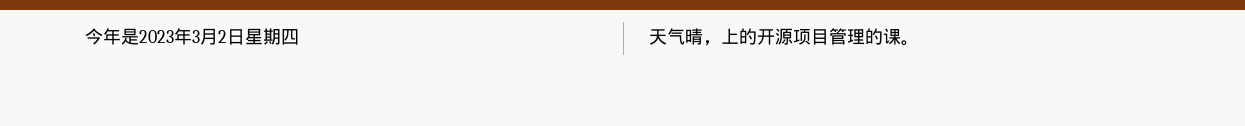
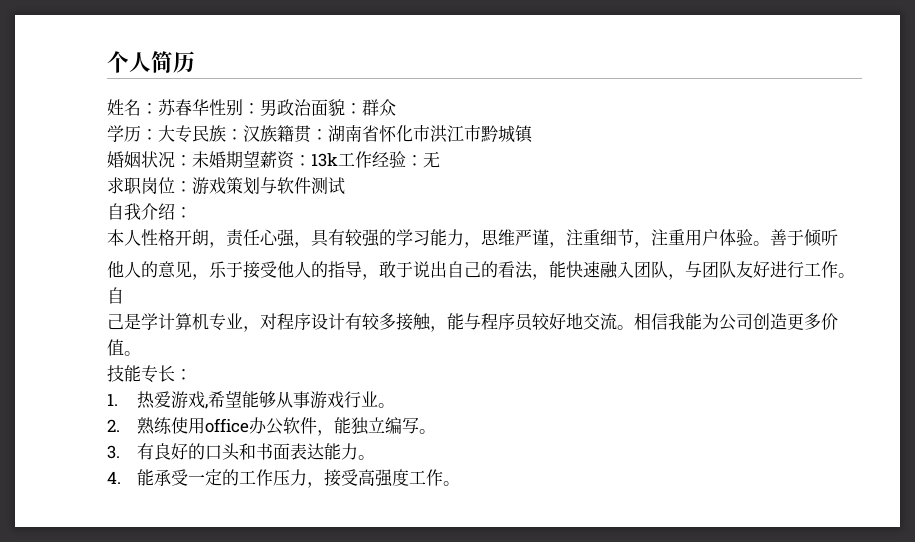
[85,28,299,45] [649,28,901,46] 今年是2023年3月2日星期四 // 天气晴，上的开源项目管理的课 -> [107,51,195,73] [107,99,396,116] [107,125,533,143] [107,150,440,169] [107,177,345,195] [107,203,192,220] [107,229,838,248] [107,261,855,280] [107,287,124,304] [107,313,838,332] [107,339,141,356] [107,365,192,383] [107,390,395,409] [107,417,436,436] [107,443,375,461] [107,469,443,488] 个人简历 // 姓名：苏春华性别：男政治面貌：群众 // 学历：大专民族：汉族籍贯：湖南省怀化市洪江市黔城镇 // 婚姻状况：未婚期望薪资：13k工作经验：无 // 求职岗位：游戏策划与软件测试 // 自我介绍： // 本人性格开朗，责任心强，具有较强的学习能力，思维严谨，注重细节，注重用户体验。善于倾听 // 他人的意见，乐于接受他人的指导，敢于说出自己的看法，能快速融入团队，与团队友好进行工作。自 // 己是学计算机专业，对程序设计有较多接触，能与程序员较好地交流。相信我能为公司创造更多价值。 // 技能专长： // 1.热爱游戏,希望能够从事游戏行业。 // 2.熟练使用office办公软件，能独立编写。 // 3.有良好的口头和书面表达能力。 // 4.能承受一定的工作压力，接受高强度工作

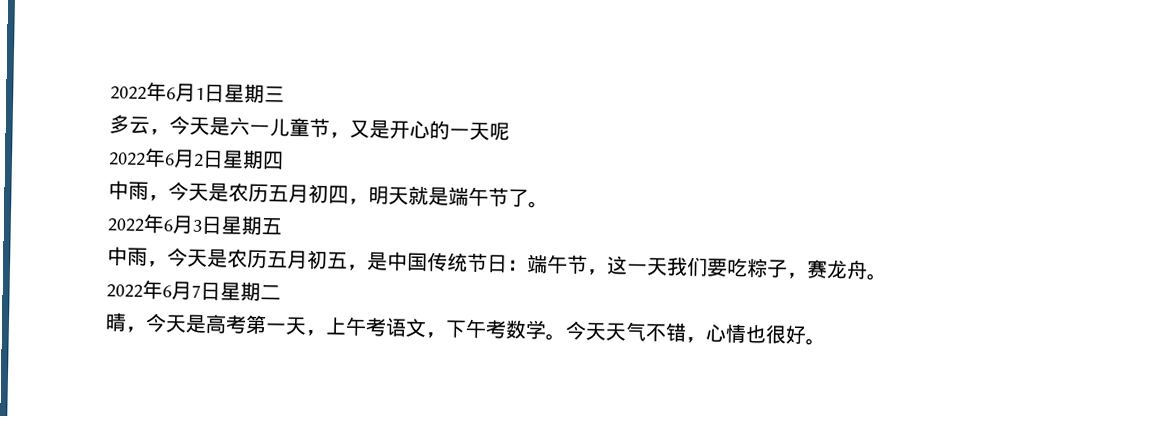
[107,51,195,73] [107,99,396,116] [107,125,533,143] [107,150,440,169] [107,177,345,195] [107,203,192,220] [107,229,838,248] [107,261,855,280] [107,287,124,304] [107,313,838,332] [107,339,141,356] [107,365,192,383] [107,390,395,409] [107,417,436,436] [107,443,375,461] [107,469,443,488] 个人简历 // 姓名：苏春华性别：男政治面貌：群众 // 学历：大专民族：汉族籍贯：湖南省怀化市洪江市黔城镇 // 婚姻状况：未婚期望薪资：13k工作经验：无 // 求职岗位：游戏策划与软件测试 // 自我介绍： // 本人性格开朗，责任心强，具有较强的学习能力，思维严谨，注重细节，注重用户体验。善于倾听 // 他人的意见，乐于接受他人的指导，敢于说出自己的看法，能快速融入团队，与团队友好进行工作。自 // 己是学计算机专业，对程序设计有较多接触，能与程序员较好地交流。相信我能为公司创造更多价值。 // 技能专长： // 1.热爱游戏,希望能够从事游戏行业。 // 2.熟练使用office办公软件，能独立编写。 // 3.有良好的口头和书面表达能力。 // 4.能承受一定的工作压力，接受高强度工作 -> [110,81,285,104] [109,114,510,141] [108,147,284,170] [108,180,549,209] [107,213,282,236] [107,246,888,281] [106,279,281,302] [105,312,807,345] 2022年6月1日星期三 // 多云，今天是六一儿童节，又是开心的一天呢 // 2022年6月2日星期四 // 中雨，今天是农历五月初四，明天就是端午节了。 // 2022年6月3日星期五 // 中雨，今天是农历五月初五，是中国传统节日：端午节，这一天我们要吃粽子，赛龙舟。 // 2022年6月7日星期二 // 晴，今天是高考第一天，上午考语文，下午考数学。今天天气不错，心情也很好

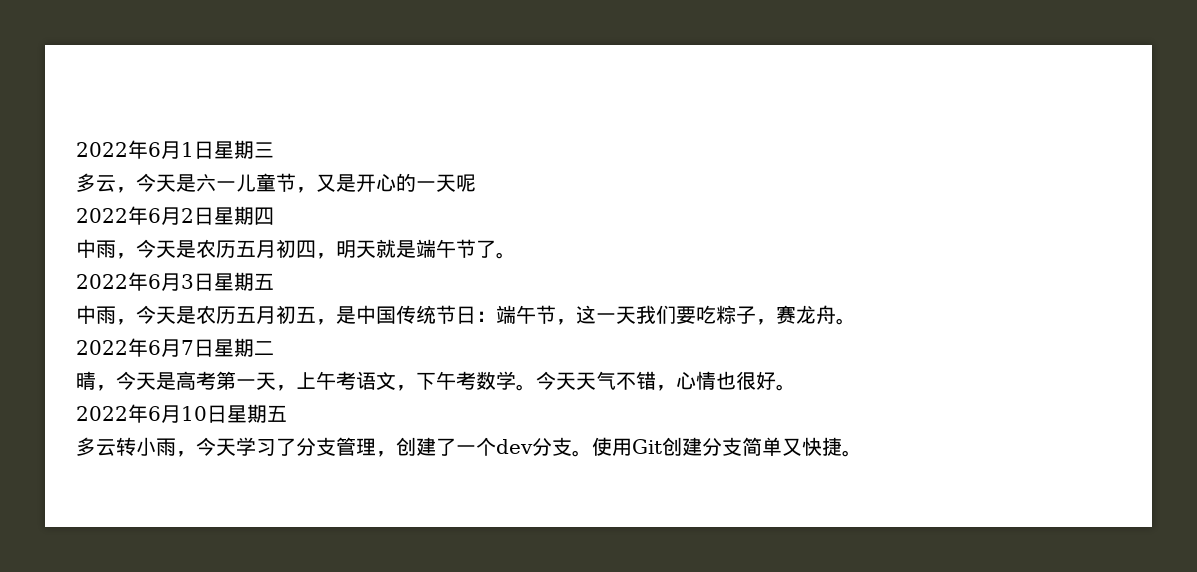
(826, 342) none -> [76,404,287,423] [76,437,862,457] // 2022年6月10日星期五 // 多云转小雨，今天学习了分支管理，创建了一个dev分支。使用Git创建分支简单又快捷。

